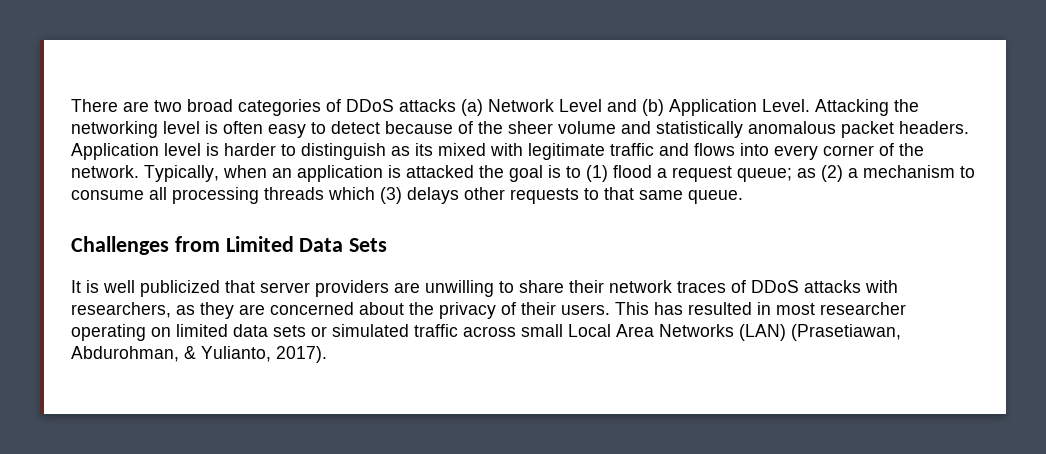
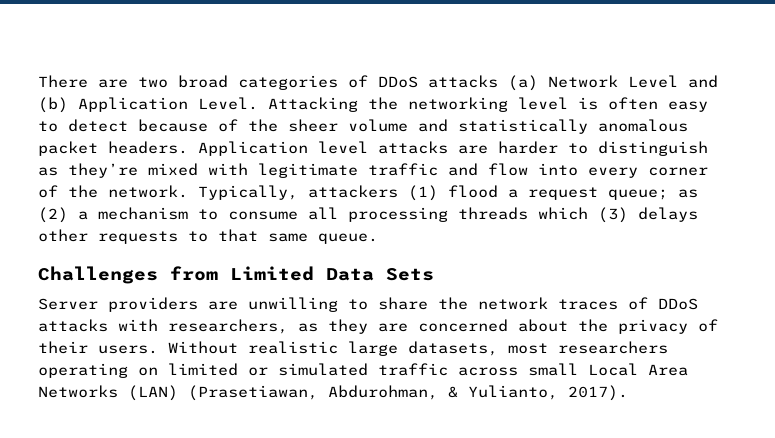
[206,143,219,156] is -> [378,141,488,154] attacks are
[415,143,433,156] its -> [68,163,138,178] they’re
[694,143,735,156] flows -> [488,163,528,176] flow
[223,165,581,182] when an application is attacked the goal is to -> [308,185,398,198] attackers
[71,280,310,297] It is well publicized that server -> [38,298,98,310] Server
[569,280,604,293] their -> [438,297,468,310] the
[615,302,906,315] This has resulted in most researcher -> [168,341,668,356] Without realistic large datasets, most researchers
[233,324,306,337] data sets -> (238, 369) none

